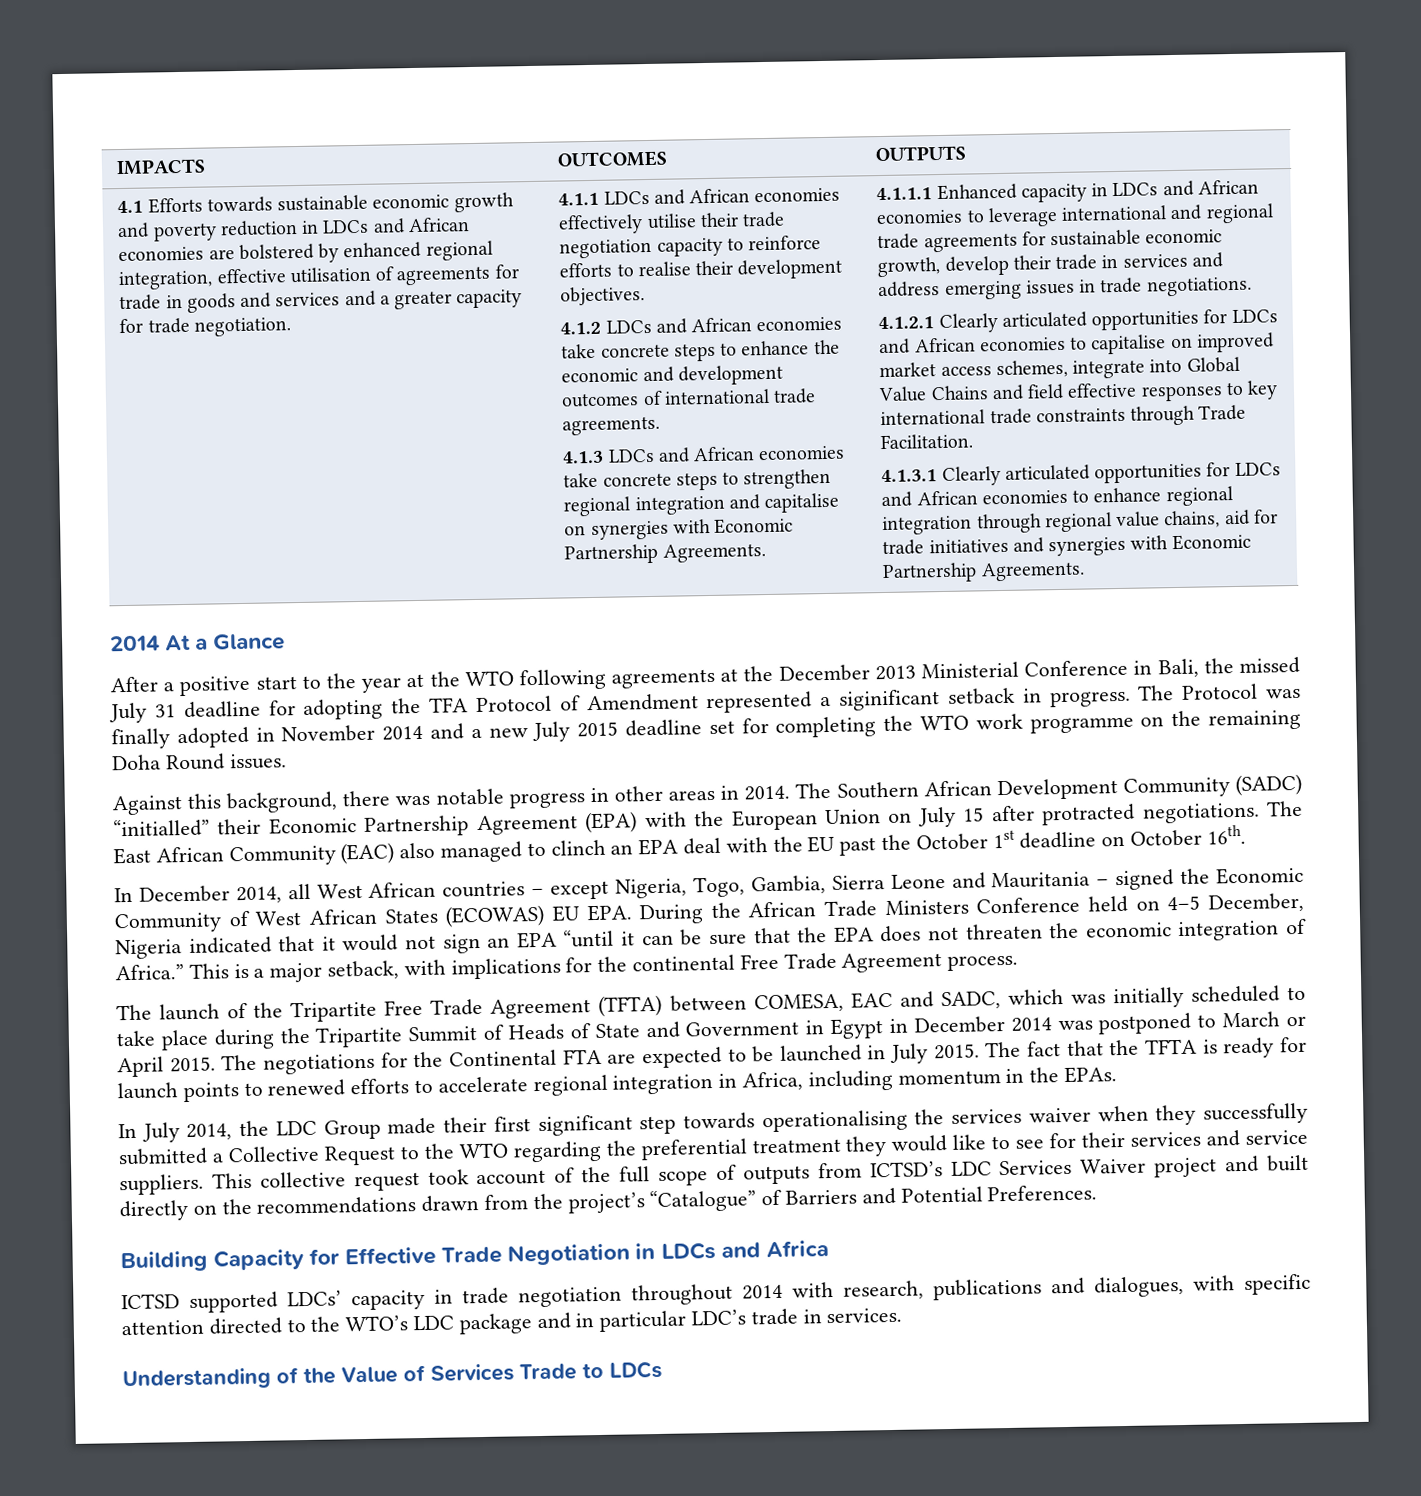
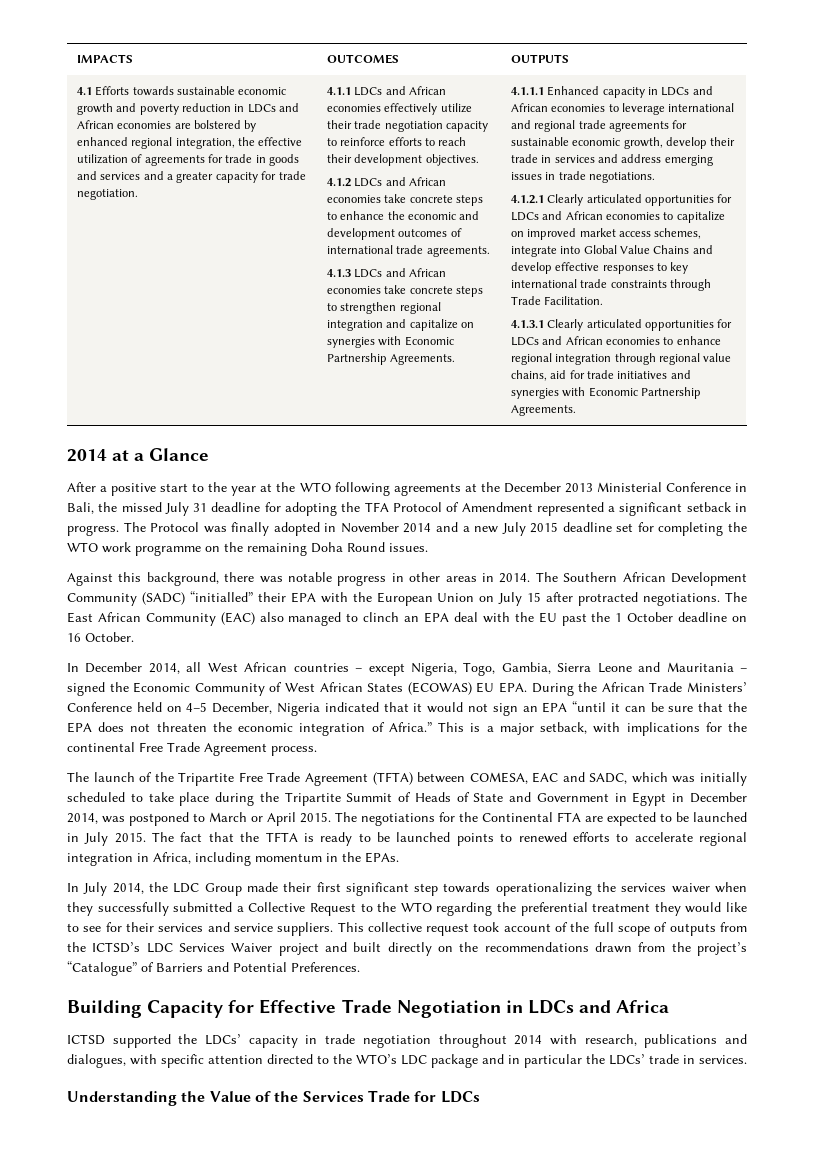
[216,266,371,284] effective utilisation -> [238,137,303,146] [76,154,128,164] the effective utilization
[646,213,697,230] utilise -> [440,103,472,113] utilize
[637,261,691,277] realise -> [438,137,467,146] reach
[764,492,840,514] capitalise -> [409,319,458,331] capitalize
[1090,334,1167,355] capitalise -> [676,211,725,223] capitalize
[1027,383,1065,400] field -> [510,262,552,274] develop
[164,634,192,651] At -> [112,450,130,461] at
[839,689,941,711] siginificant -> [619,502,683,516] significant
[268,811,638,837] Economic Partnership Agreement (EPA) -> [290,592,316,603] EPA
[915,824,1246,851] October 1st deadline on October 16th. -> [615,612,748,622] [67,632,134,642] 1 October deadline on 16 October.
[884,899,969,916] Ministers -> [687,682,748,692] Ministers’
[1010,1017,1052,1032] 2014 -> [67,813,98,824] 2014,
[1280,1036,1308,1053] [117,1082,178,1100] for launch -> [358,832,451,842] to be launched
[761,1109,908,1133] operationalising -> [495,882,592,896] operationalizing
(862, 1170) none -> [67,942,86,952] the
(278, 1302) none -> [178,1034,198,1044] the
[691,1309,747,1326] LDC’s -> [586,1054,645,1065] the LDCs’
[276,1367,299,1384] of -> (177, 1098) none
(426, 1373) none -> [274,1091,299,1102] the
[582,1362,604,1379] to -> [414,1091,437,1102] for

